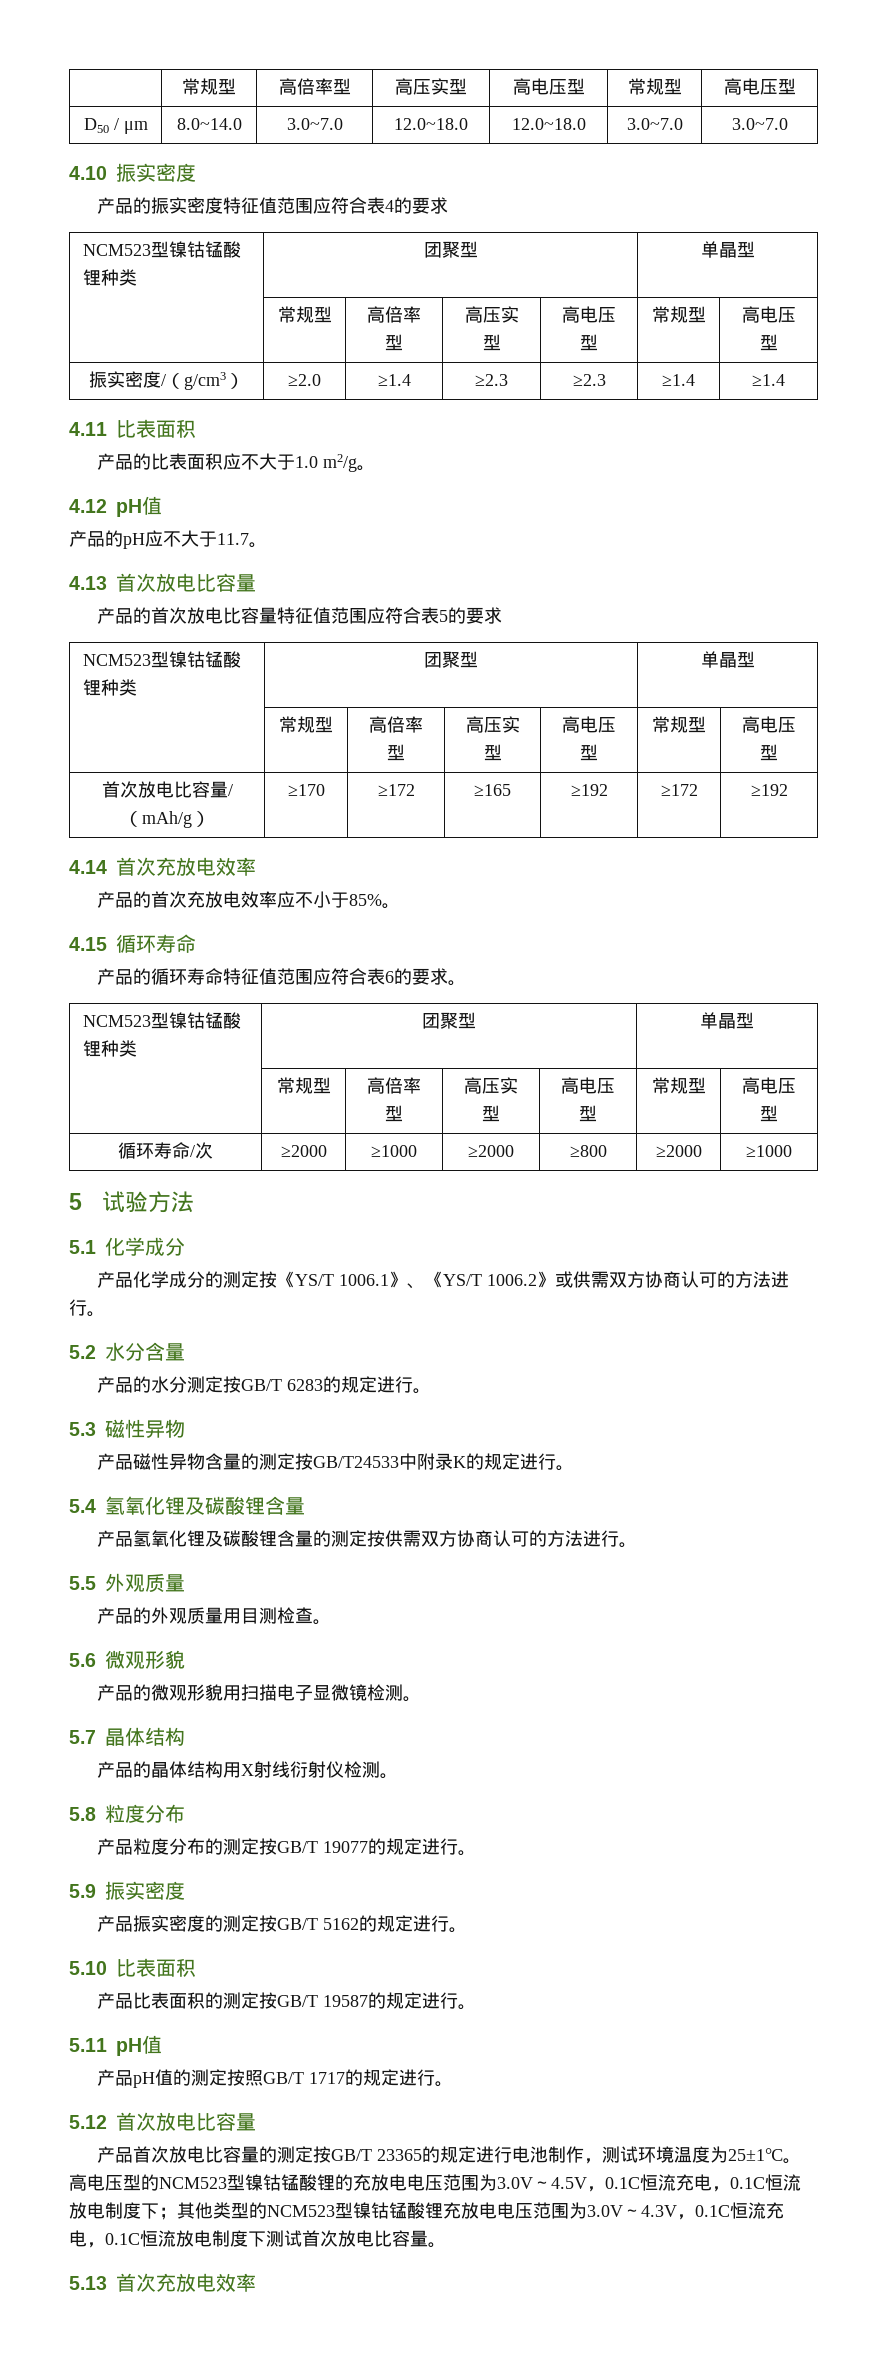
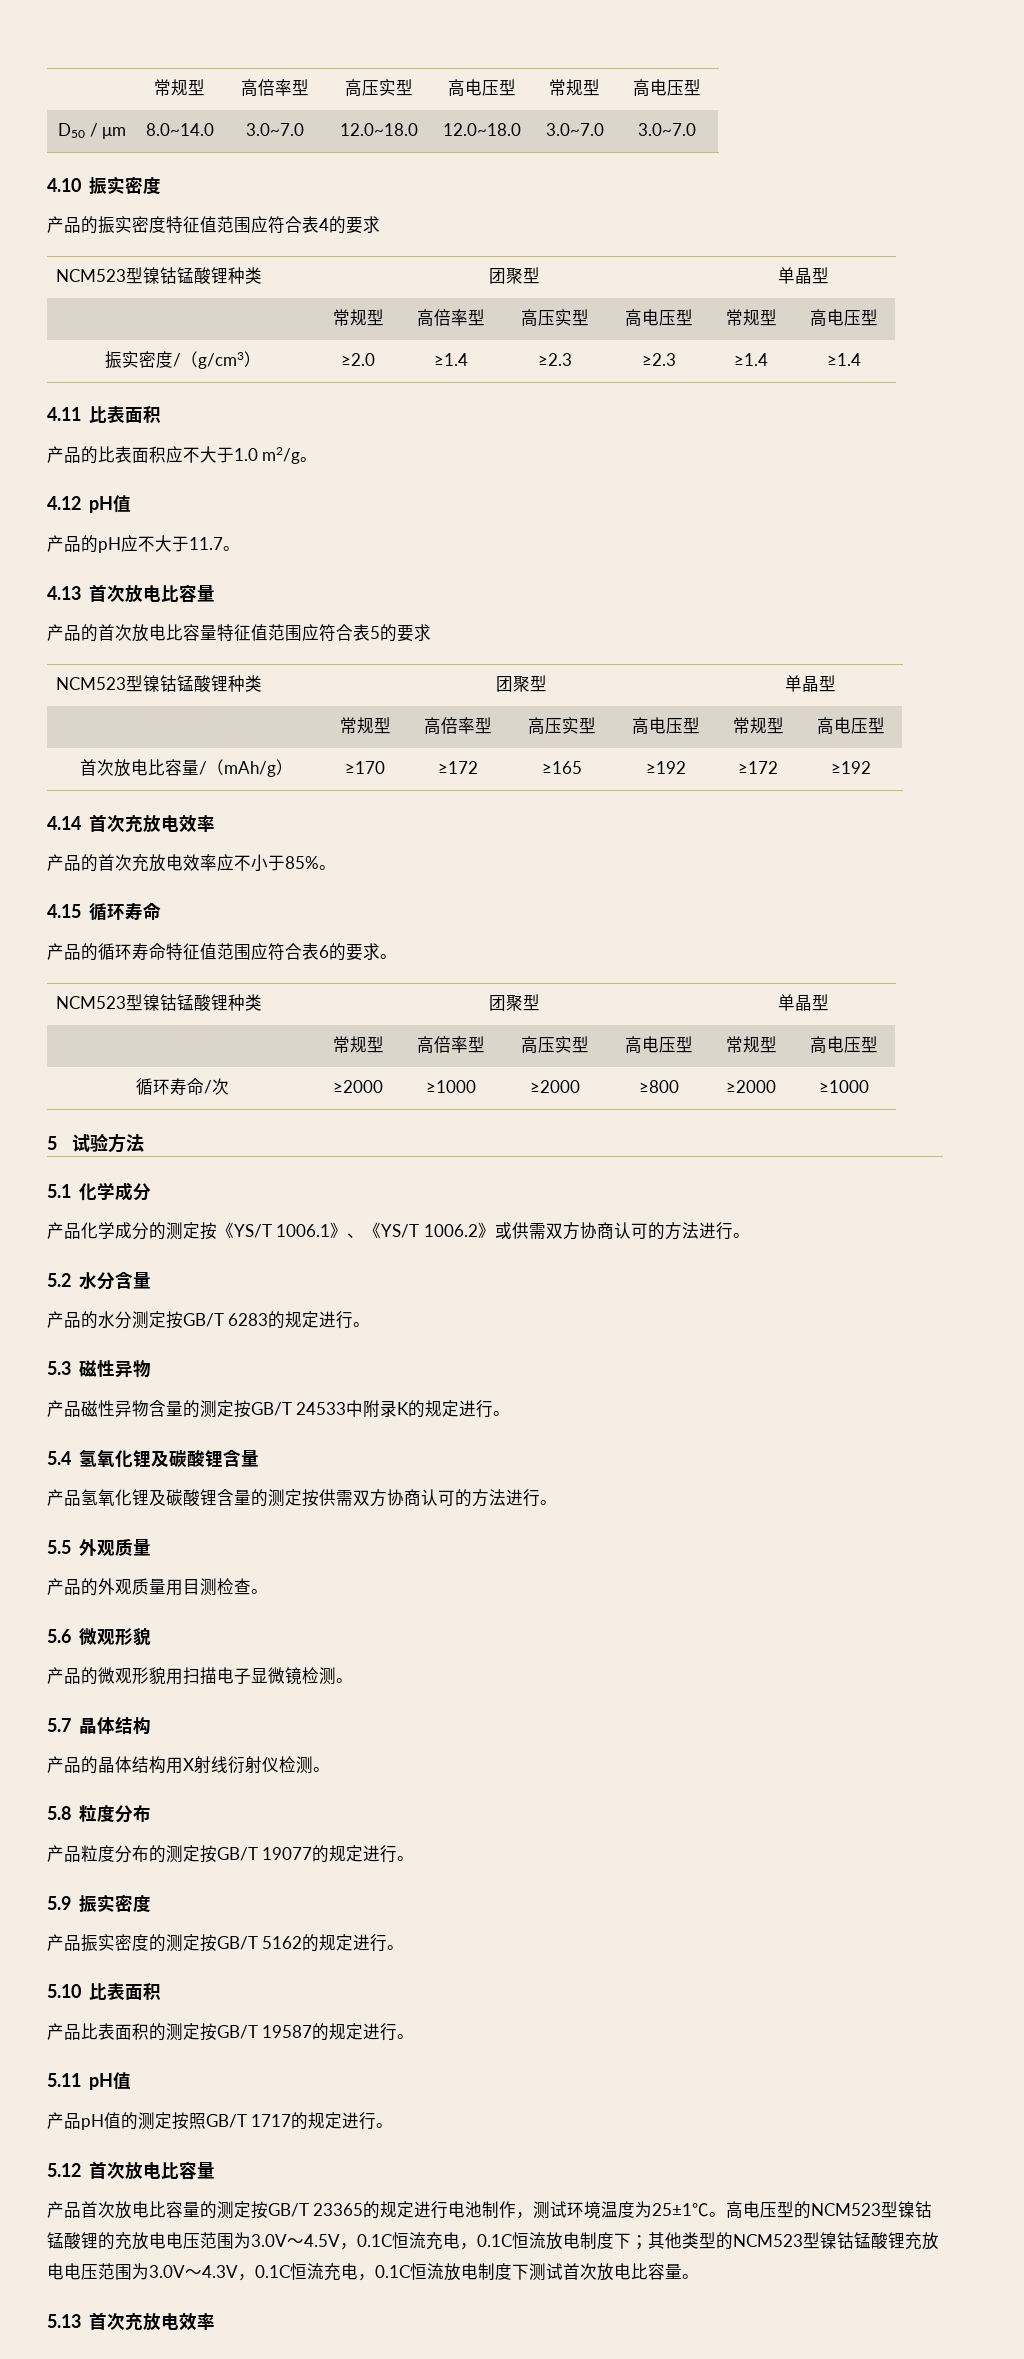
[313,1456,400,1468] GB/T24533 -> [251,1402,347,1416] GB/T 24533

